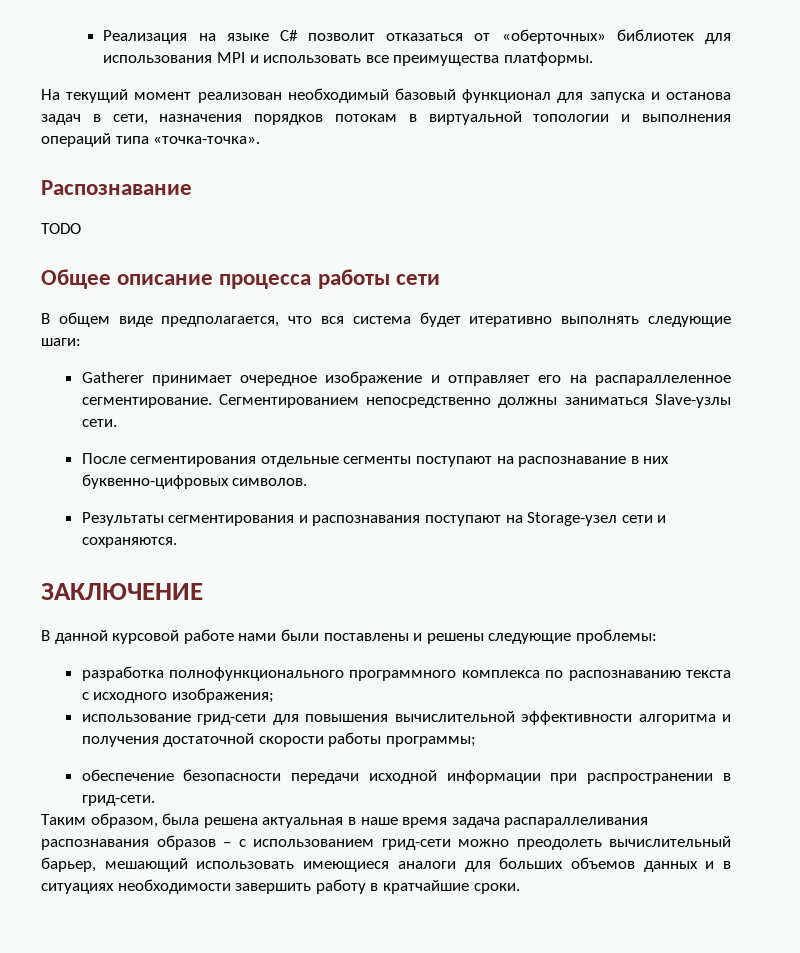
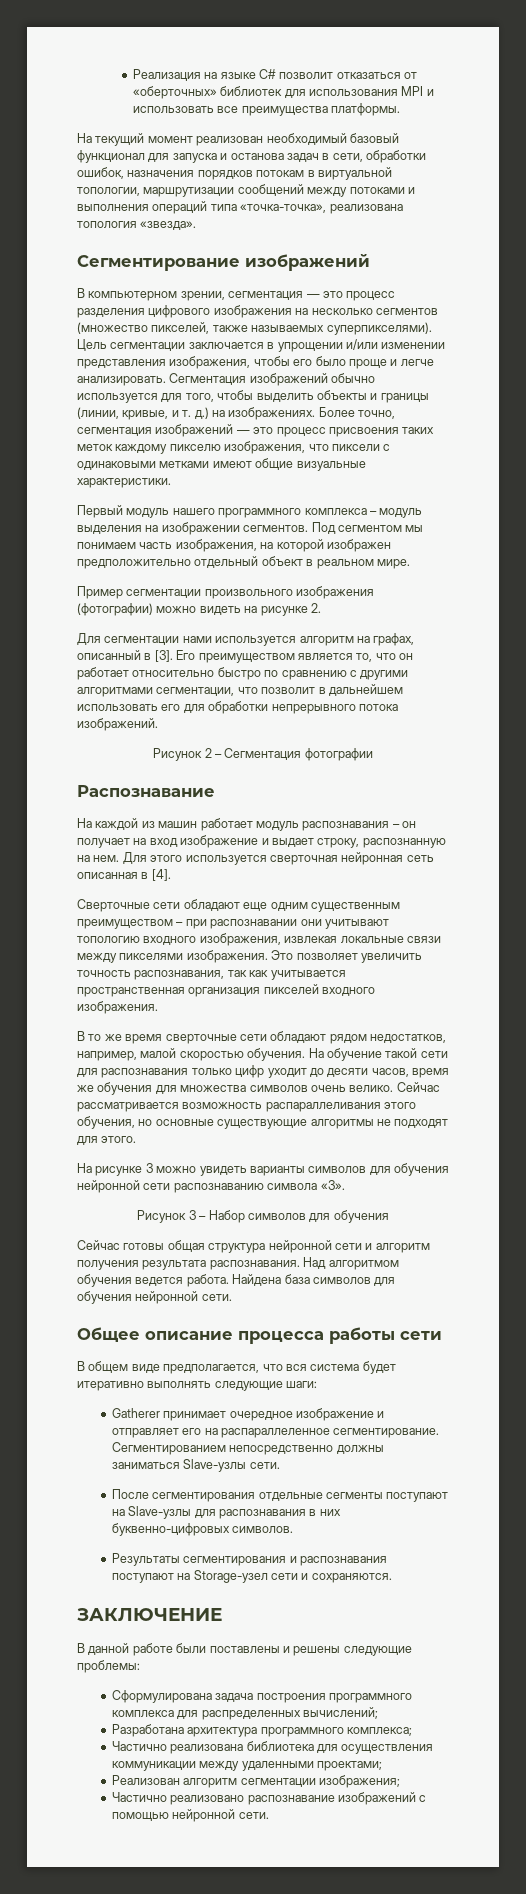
(148, 119) none -> [366,150,426,163] [77,167,124,179] обработки ошибок,
[533,114,731,122] [41,133,261,147] [41,180,192,195] [41,223,81,234] топологии и выполнения операций типа «точка-точка». // Распознавание // TODO -> [77,184,415,197] [77,201,403,214] [77,221,197,230] [77,254,370,271] [77,288,396,301] [77,305,438,318] [77,322,432,335] [77,339,446,352] [77,356,434,369] [77,373,376,386] [77,390,429,403] [77,407,395,420] [77,424,435,437] [77,441,391,454] [77,458,366,471] [77,478,171,488] [77,505,423,518] [77,522,424,535] [77,539,391,552] [77,556,410,569] [77,586,375,599] [77,603,321,616] [77,633,415,646] [77,650,413,663] [77,667,409,680] [77,684,403,697] [77,701,398,714] [77,718,158,731] [153,748,373,761] [77,785,215,797] [77,818,416,831] [77,835,446,848] [77,852,434,865] [77,869,171,881] [77,899,400,912] [77,919,389,929] [77,933,441,946] [77,950,422,963] [77,970,346,980] [77,984,376,997] [77,1001,158,1014] [77,1031,446,1044] [77,1048,448,1061] [77,1065,449,1078] [77,1082,440,1095] [77,1102,417,1112] [77,1116,449,1129] [77,1136,137,1145] [77,1163,449,1176] [77,1180,345,1193] [137,1210,389,1223] [77,1240,430,1253] [77,1257,399,1270] [77,1274,396,1287] [77,1291,232,1304] топологии, маршрутизации сообщений между потоками и выполнения операций типа «точка-точка», реализована топология «звезда». // Сегментирование изображений // В компьютерном зрении, сегментация — это процесс разделения цифрового изображения на несколько сегментов (множество пикселей, также называемых суперпикселями). Цель сегментации заключается в упрощении и/или изменении представления изображения, чтобы его было проще и легче анализировать. Сегментация изображений обычно используется для того, чтобы выделить объекты и границы (линии, кривые, и т. д.) на изображениях. Более точно, сегментация изображений — это процесс присвоения таких меток каждому пикселю изображения, что пиксели с одинаковыми метками имеют общие визуальные характеристики. // Первый модуль нашего программного комплекса – модуль выделения на изображении сегментов. Под сегментом мы понимаем часть изображения, на которой изображен предположительно отдельный объект в реальном мире. // Пример сегментации произвольного изображения (фотографии) можно видеть на рисунке 2. // Для сегментации нами используется алгоритм на графах, описанный в [3]. Его преимуществом является то, что он работает относительно быстро по сравнению с другими алгоритмами сегментации, что позволит в дальнейшем использовать его для обработки непрерывного потока изображений. // Рисунок 2 – Сегментация фотографии // Распознавание // На каждой из машин работает модуль распознавания – он получает на вход изображение и выдает строку, распознанную на нем. Для этого используется сверточная нейронная сеть описанная в [4]. // Сверточные сети обладают еще одним существенным преимуществом – при распознавании они учитывают топологию входного изображения, извлекая локальные связи между пикселями изображения. Это позволяет увеличить точность распознавания, так как учитывается пространственная организация пикселей входного изображения. // В то же время сверточные сети обладают рядом недостатков, например, малой скоростью обучения. На обучение такой сети для распознавания только цифр уходит до десяти часов, время же обучения для множества символов очень велико. Сейчас рассматривается возможность распараллеливания этого обучения, но основные существующие алгоритмы не подходят для этого. // На рисунке 3 можно увидеть варианты символов для обучения нейронной сети распознаванию символа «3». // Рисунок 3 – Набор символов для обучения // Сейчас готовы общая структура нейронной сети и алгоритм получения результата распознавания. Над алгоритмом обучения ведется работа. Найдена база символов для обучения нейронной сети.
[518,456,627,467] распознавание -> [128,1506,306,1519] Slave-узлы для распознавания
[112,629,277,644] курсовой работе нами -> [132,1643,173,1656] работе
[81,666,731,681] [81,688,274,703] [81,711,732,725] [81,732,476,747] [81,769,731,784] [81,795,155,806] [41,813,649,828] [41,835,731,850] [41,857,732,872] [41,879,520,894] разработка полнофункционального программного комплекса по распознаванию текста с исходного изображения; // использование грид-сети для повышения вычислительной эффективности алгоритма и получения достаточной скорости работы программы; // обеспечение безопасности передачи исходной информации при распространении в грид-сети. // Таким образом, была решена актуальная в наше время задача распараллеливания распознавания образов – с использованием грид-сети можно преодолеть вычислительный барьер, мешающий использовать имеющиеся аналоги для больших объемов данных и в ситуациях необходимости завершить работу в кратчайшие сроки. -> [111,1690,412,1703] [111,1707,378,1720] [111,1724,412,1737] [111,1741,434,1754] [111,1761,382,1771] [111,1775,400,1788] [111,1792,427,1805] [111,1809,269,1822] Сформулирована задача построения программного комплекса для распределенных вычислений; // Разработана архитектура программного комплекса; // Частично реализована библиотека для осуществления коммуникации между удаленными проектами; // Реализован алгоритм сегментации изображения; // Частично реализовано распознавание изображений с помощью нейронной сети.

